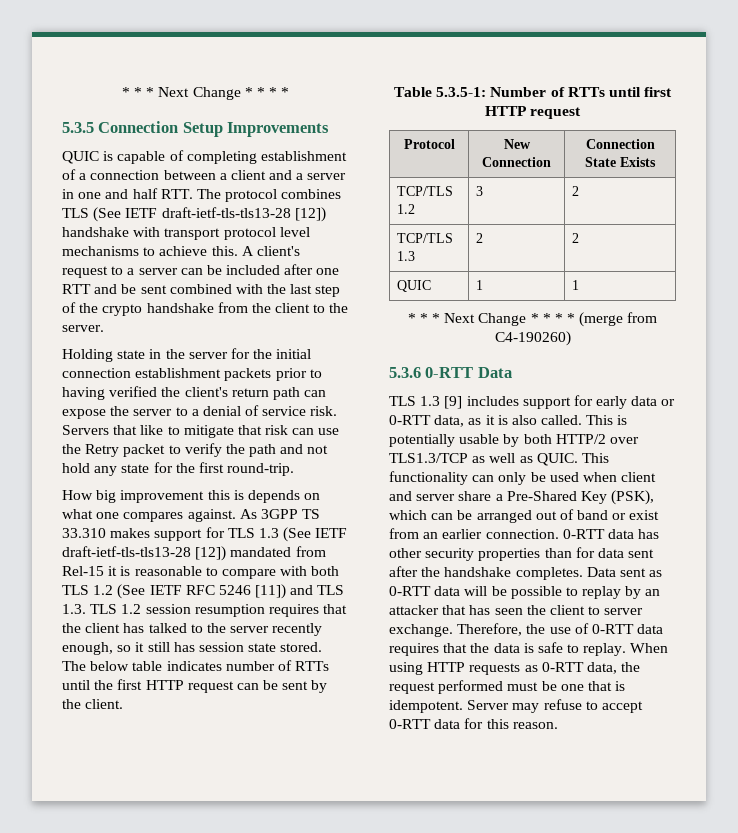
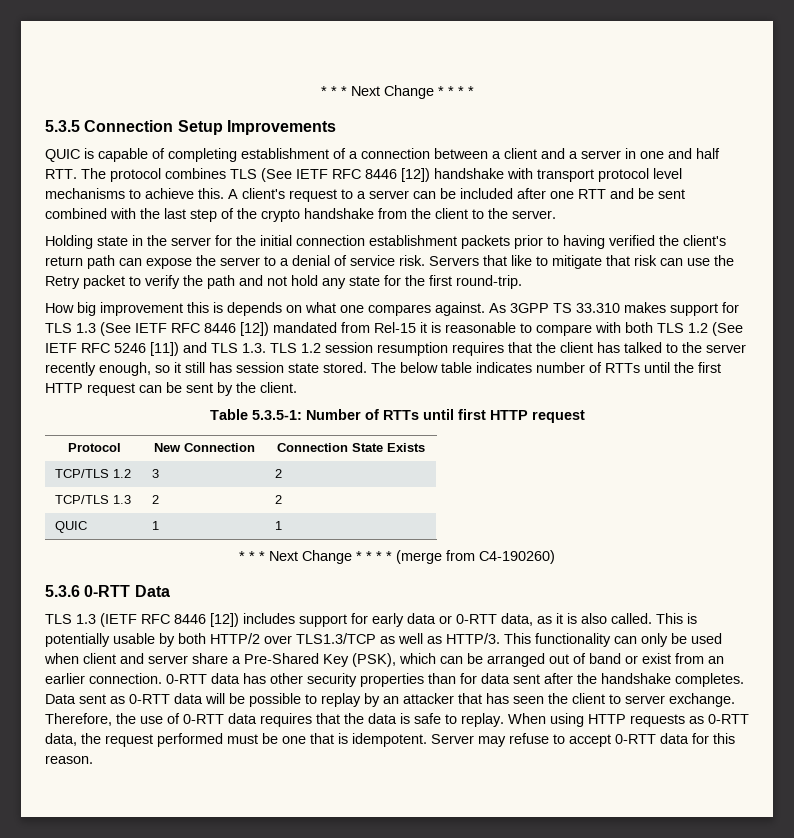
[161,207,291,218] draft-ietf-tls-tls13-28 -> [332,169,397,179] RFC 8446
[62,546,191,557] draft-ietf-tls-tls13-28 -> [171,323,236,333] RFC 8446
[444,396,463,409] [9] -> [100,613,239,627] (IETF RFC 8446 [12])
[536,453,578,466] QUIC. -> [446,633,500,644] HTTP/3.

